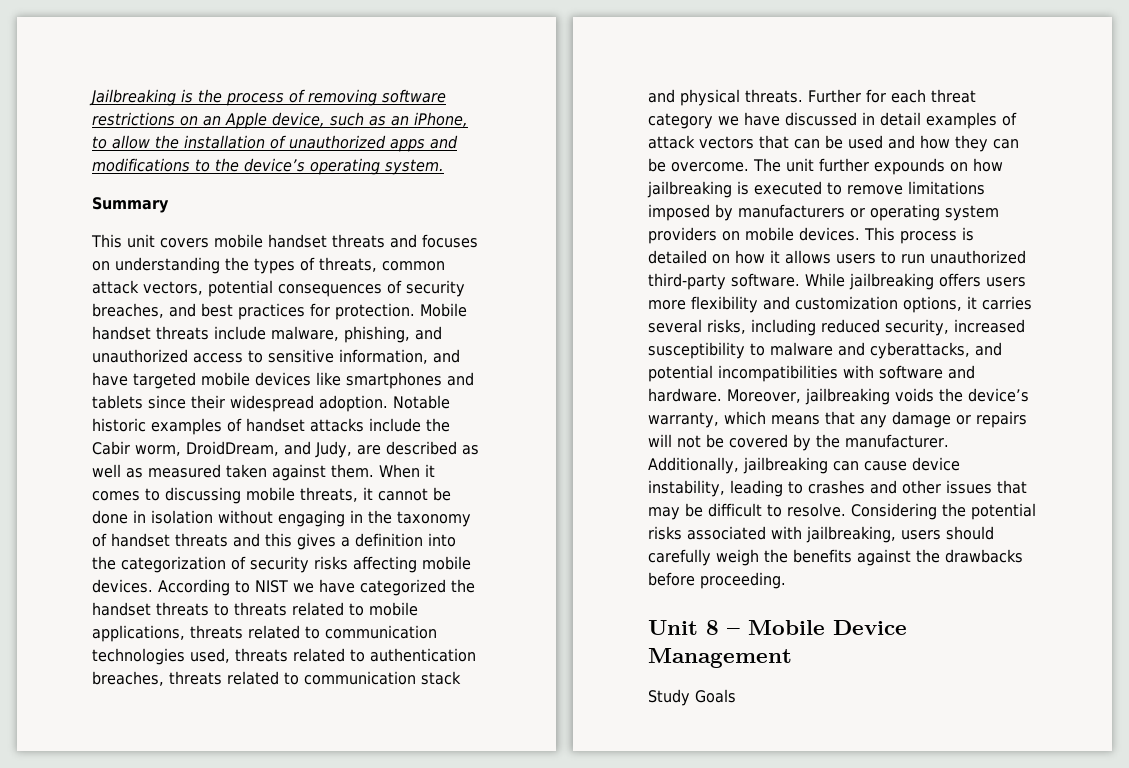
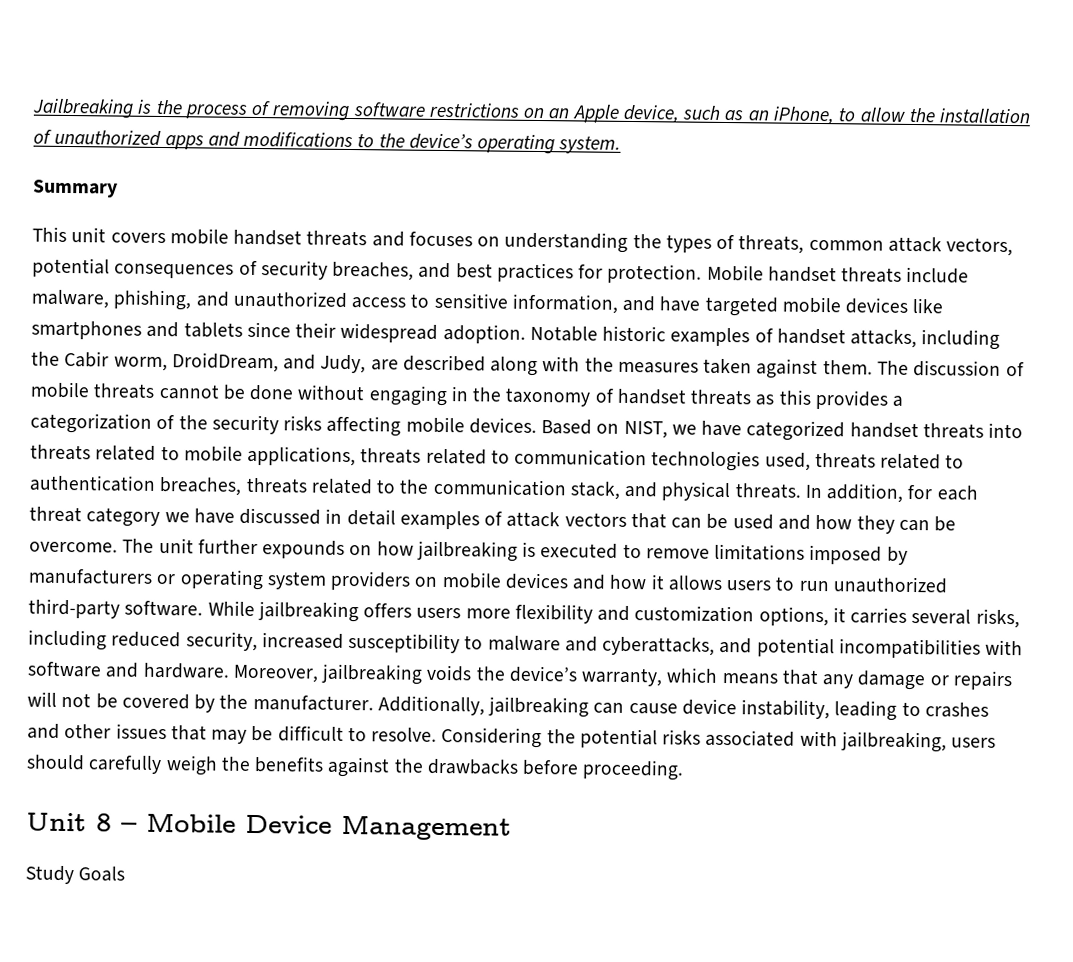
[310,418,421,432] attacks include -> [850,329,1001,350] attacks, including
[462,445,479,455] [92,464,435,481] [92,487,373,504] as well as measured taken against them. When it comes to discussing mobile threats, it -> [490,356,1025,379] [30,381,156,399] along with the measures taken against them. The discussion of mobile threats
[133,510,213,524] in isolation -> (295, 392) none
[233,533,456,550] [92,556,116,570] and this gives a definition into the -> [755,389,904,410] as this provides a
(246, 563) none -> [178,415,208,430] the
[158,579,288,596] According to NIST -> [541,419,668,439] Based on NIST,
[451,579,475,593] [92,602,229,616] the handset threats to -> [849,422,1024,439] handset threats into
[304,671,461,685] communication stack -> [399,478,620,500] the communication stack,
[808,89,861,103] Further -> [804,483,904,503] In addition,
[799,227,974,244] [648,250,730,264] devices. This process is detailed on -> [504,572,607,590] devices and

